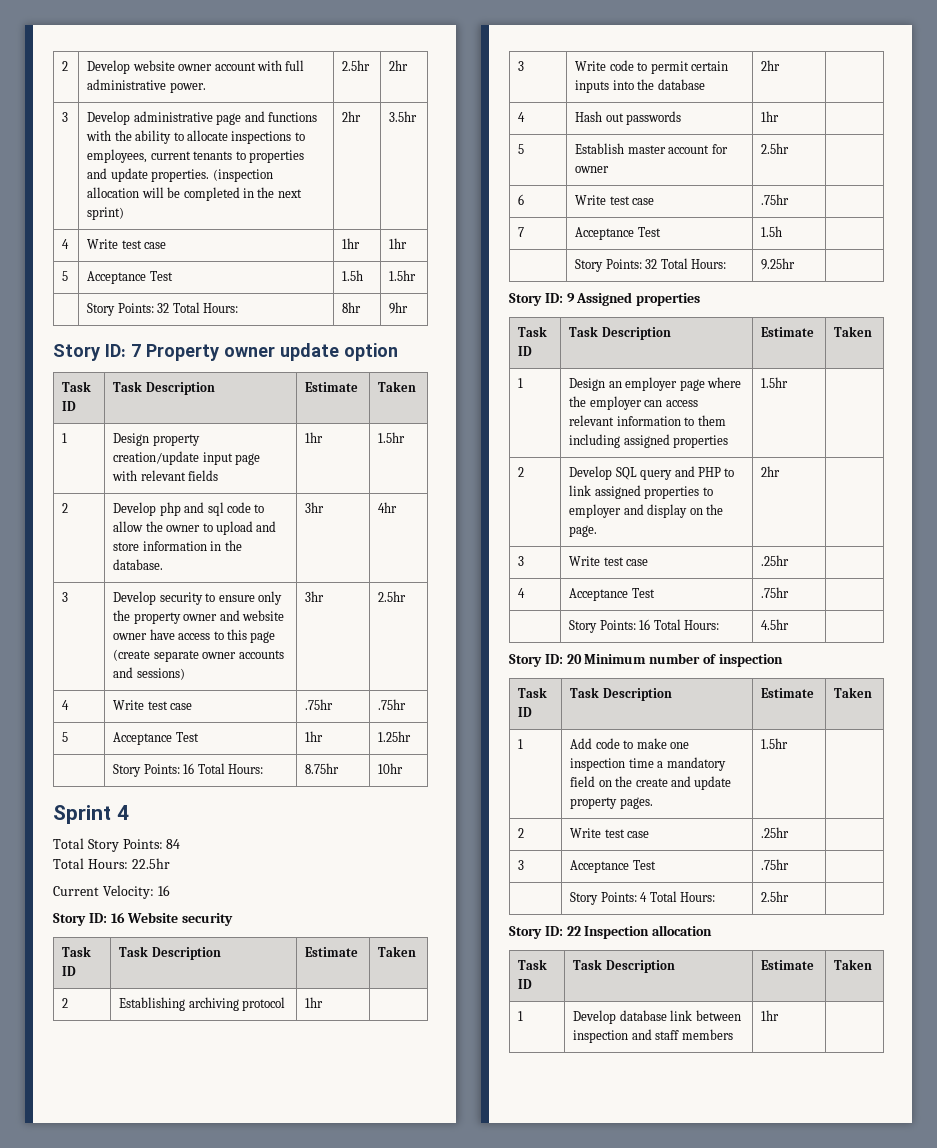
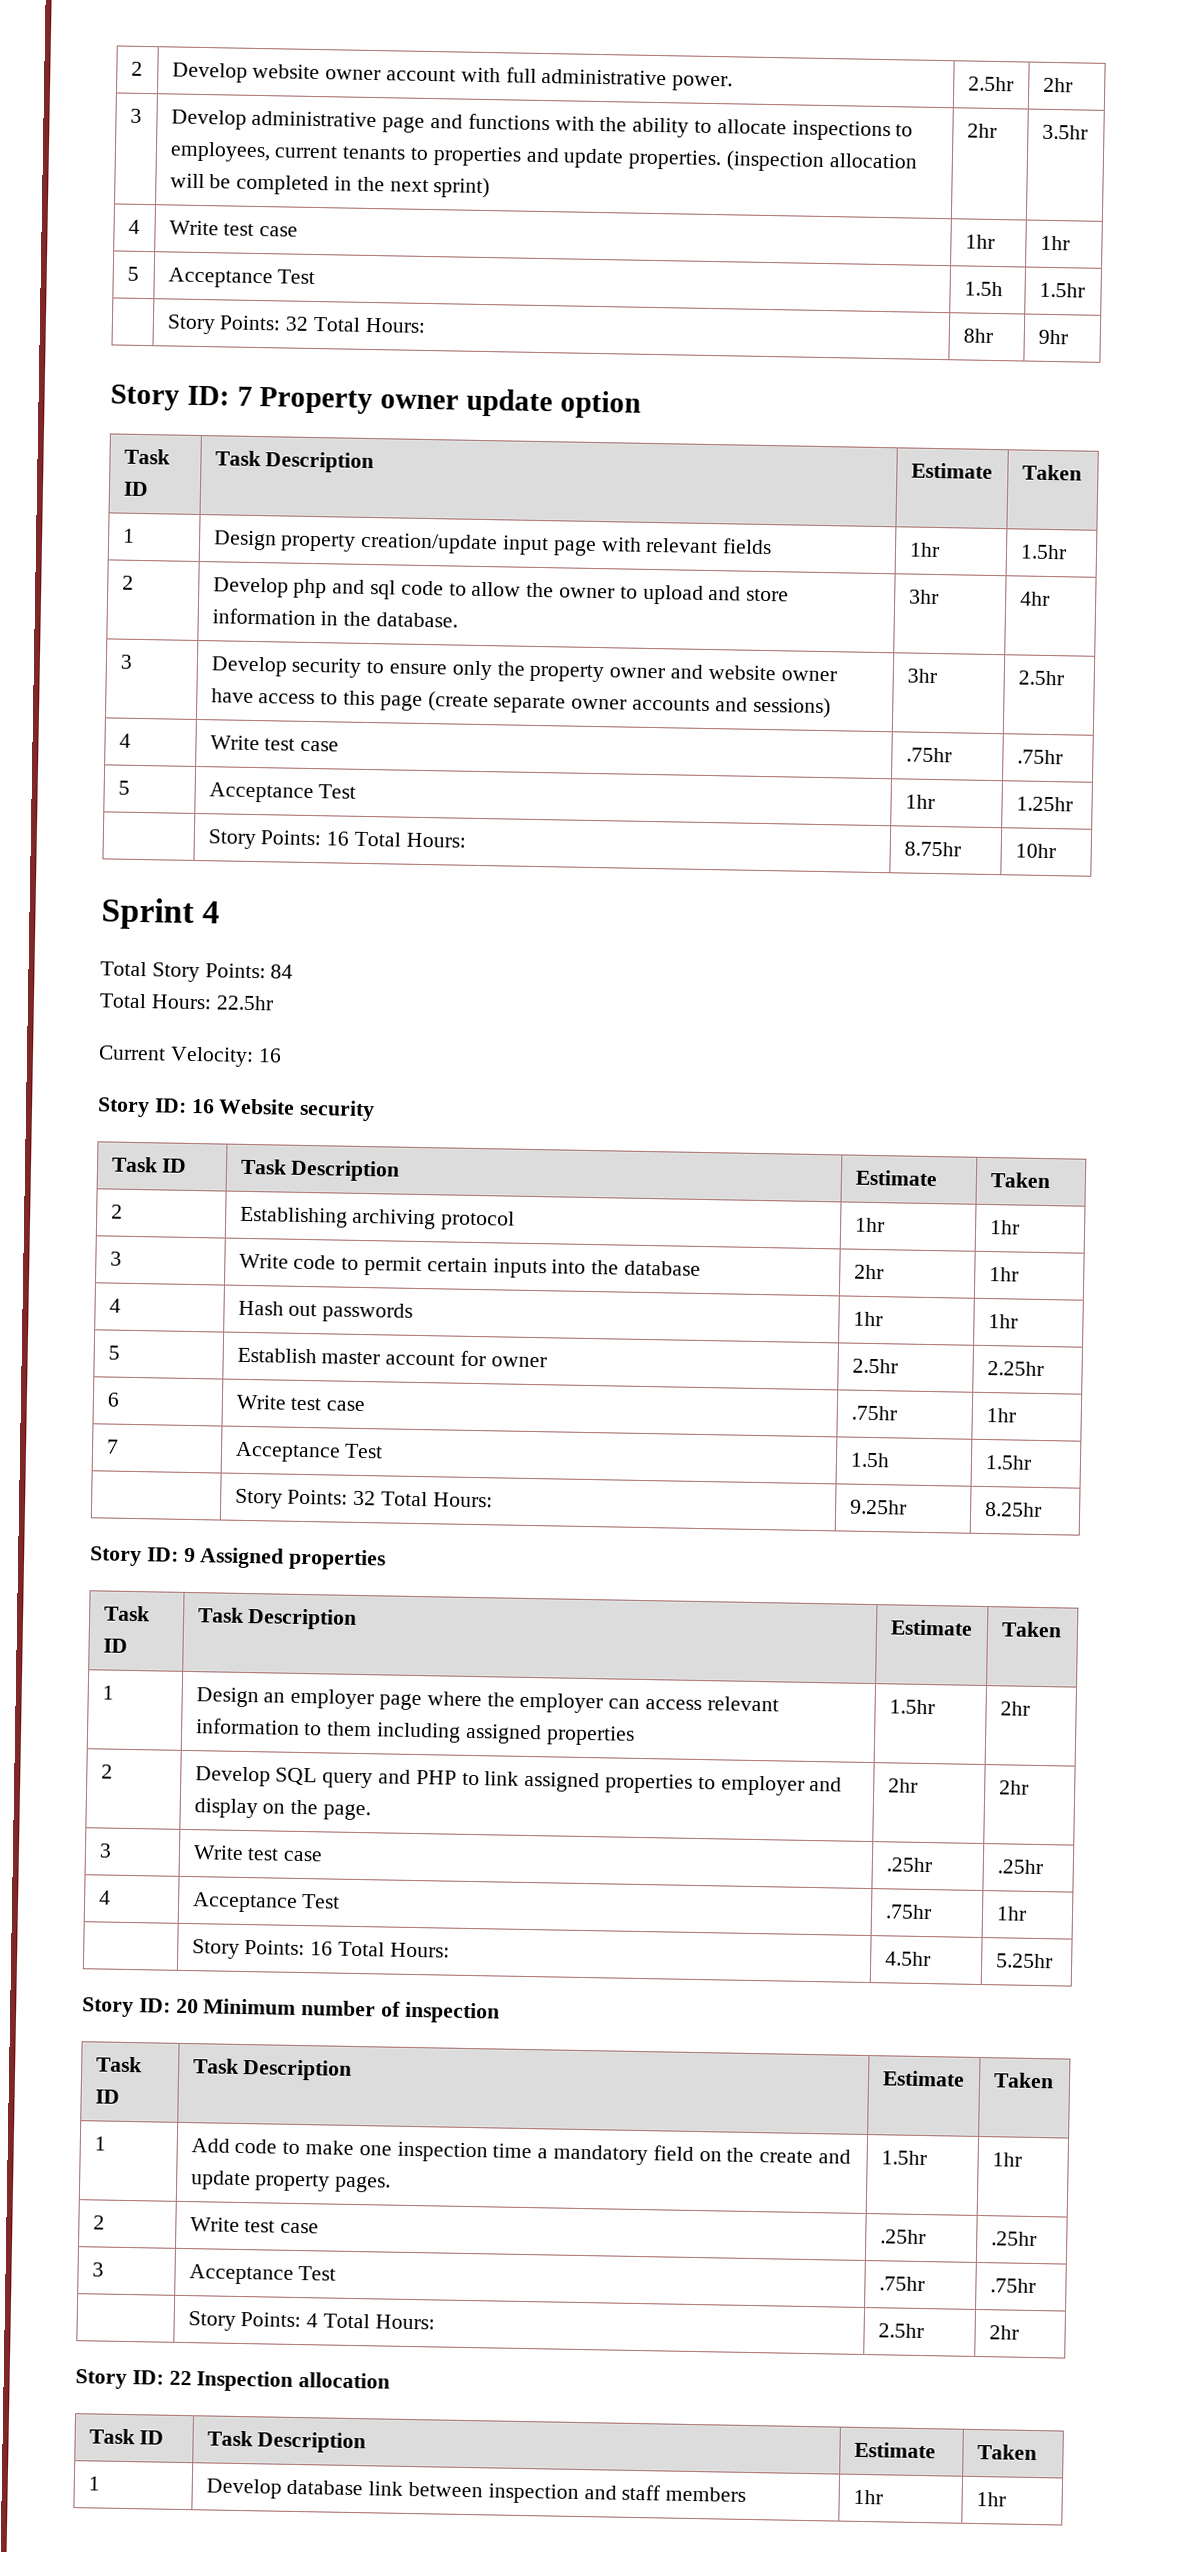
(324, 1002) none -> [988,1220,1020,1235] 1hr
(781, 65) none -> [988,1267,1019,1282] 1hr
(780, 116) none -> [987,1314,1018,1329] 1hr
(790, 148) none -> [986,1361,1044,1377] 2.25hr
(790, 199) none -> [985,1408,1016,1423] 1hr
(783, 231) none -> [984,1454,1032,1470] 1.5hr
(796, 264) none -> [984,1501,1042,1517] 8.25hr
(789, 382) none -> [999,1701,1030,1716] 2hr
(781, 471) none -> [998,1780,1029,1795] 2hr
(790, 560) none -> [996,1859,1043,1875] .25hr
(790, 592) none -> [995,1906,1027,1921] 1hr
(790, 624) none -> [995,1953,1053,1969] 5.25hr
(789, 743) none -> [991,2152,1022,2167] 1hr
(790, 832) none -> [990,2231,1037,2247] .25hr
(790, 864) none -> [989,2278,1036,2294] .75hr
(790, 896) none -> [988,2325,1019,2340] 2hr
(780, 1015) none -> [975,2491,1006,2507] 1hr

